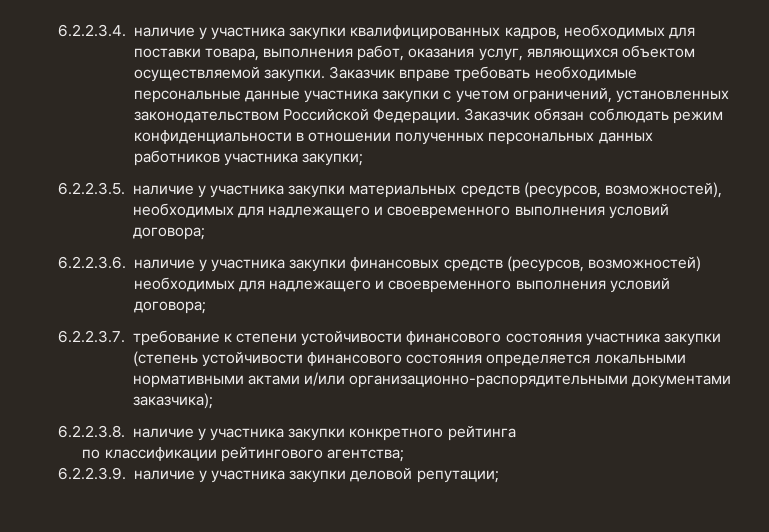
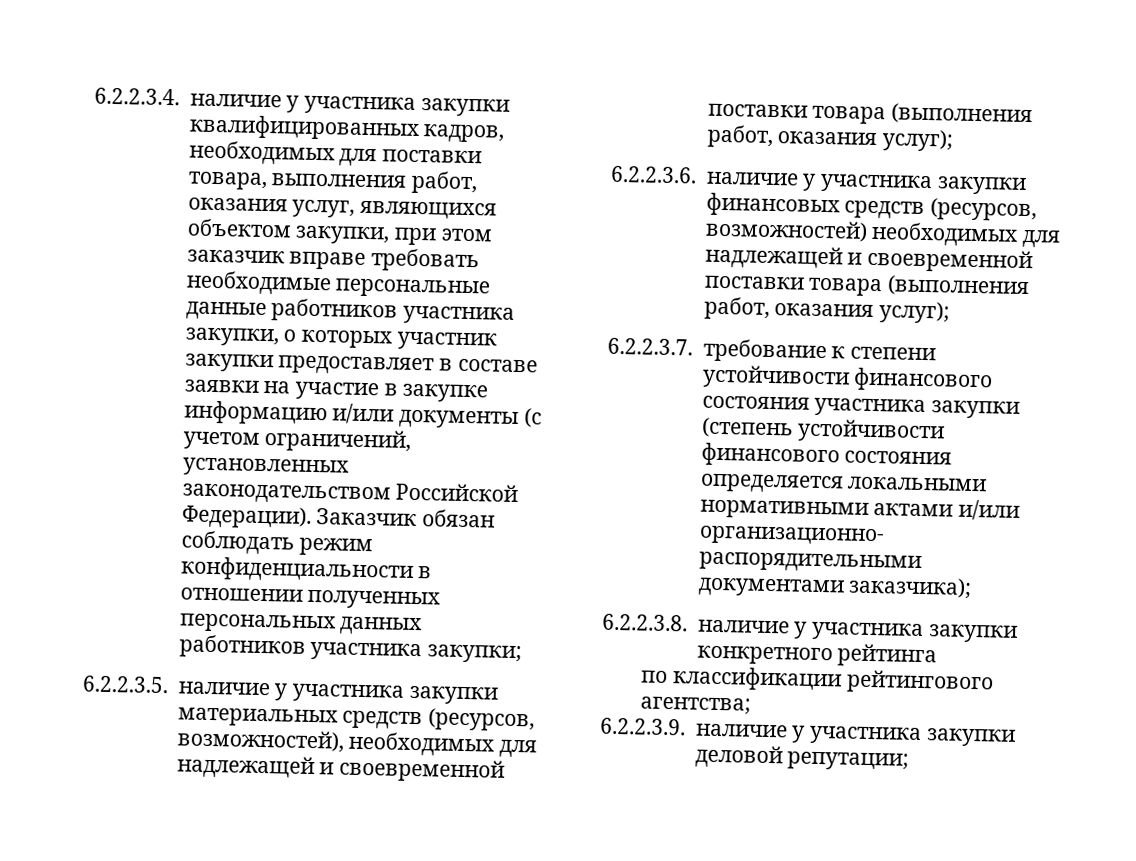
[133,66,396,82] осуществляемой закупки. Заказчик -> [295,225,492,246] [186,249,285,264] закупки, при этом заказчик
[304,90,452,103] участника закупки с -> [271,298,515,325] [184,327,497,351] [184,353,538,376] [183,379,489,403] [183,400,542,430] работников участника закупки, о которых участник закупки предоставляет в составе заявки на участие в закупке информацию и/или документы (с
[373,108,461,124] Федерации. -> [181,505,312,529] Федерации).
[268,204,669,219] [132,227,205,240] надлежащего и своевременного выполнения условий договора; -> [176,754,505,783] [707,103,1033,126] [706,124,953,152] надлежащей и своевременной поставки товара (выполнения работ, оказания услуг);
[269,278,670,293] [133,301,206,314] надлежащего и своевременного выполнения условий договора; -> [704,244,1033,274] [703,275,1030,298] [703,296,950,324] надлежащей и своевременной поставки товара (выполнения работ, оказания услуг);

